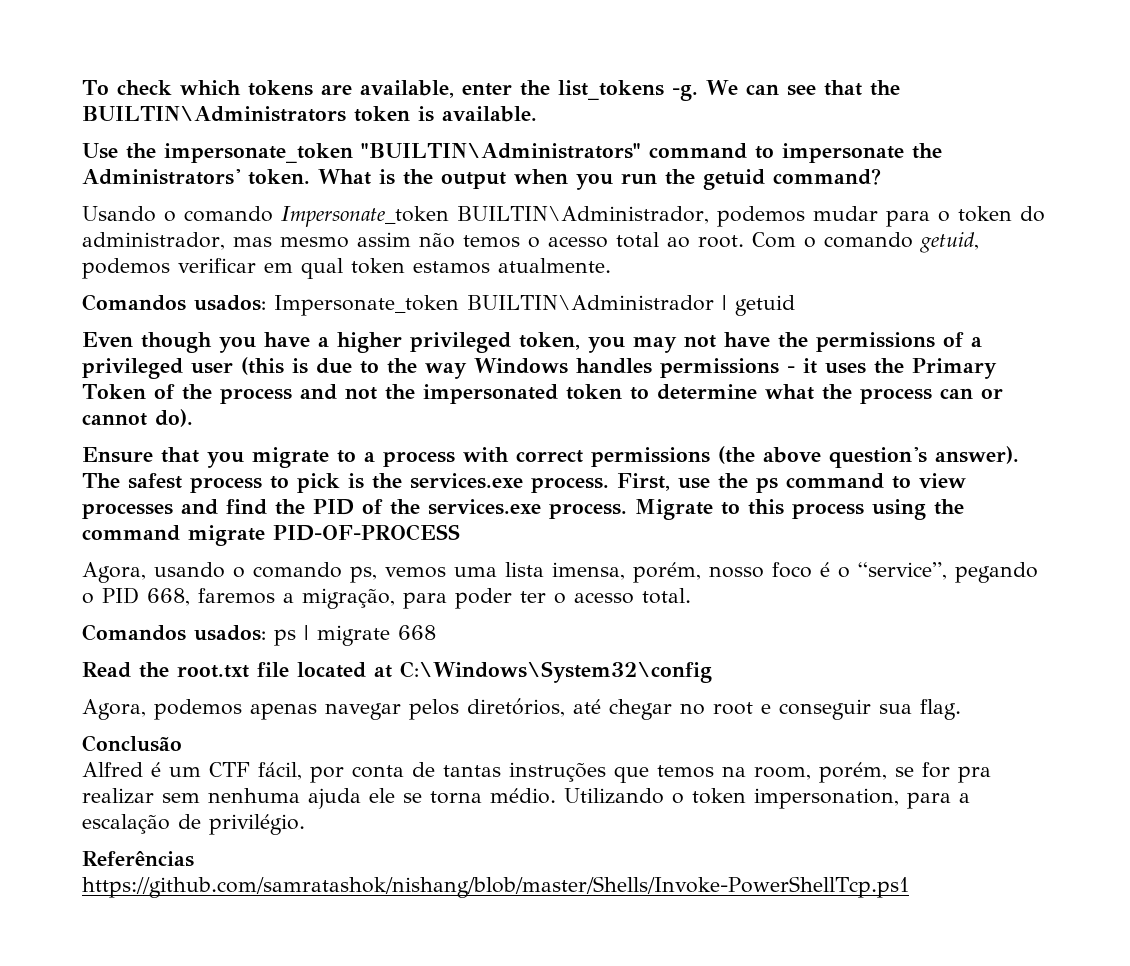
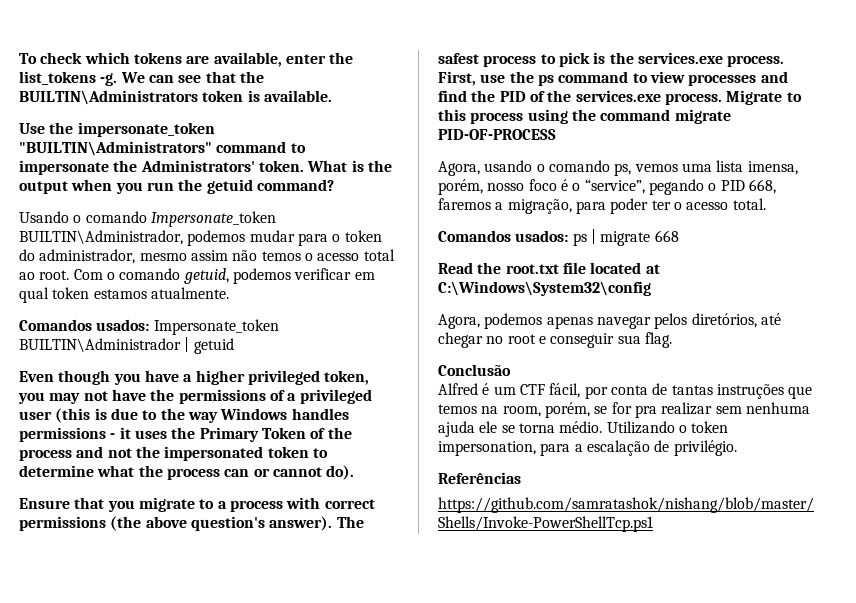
[232,237,272,247] mas -> (136, 256) none

